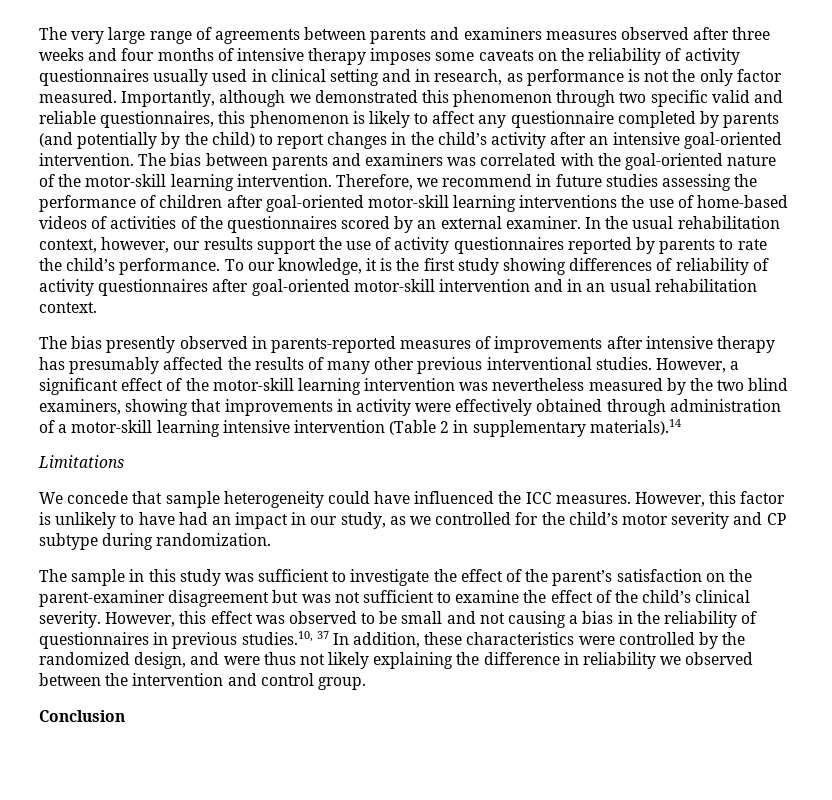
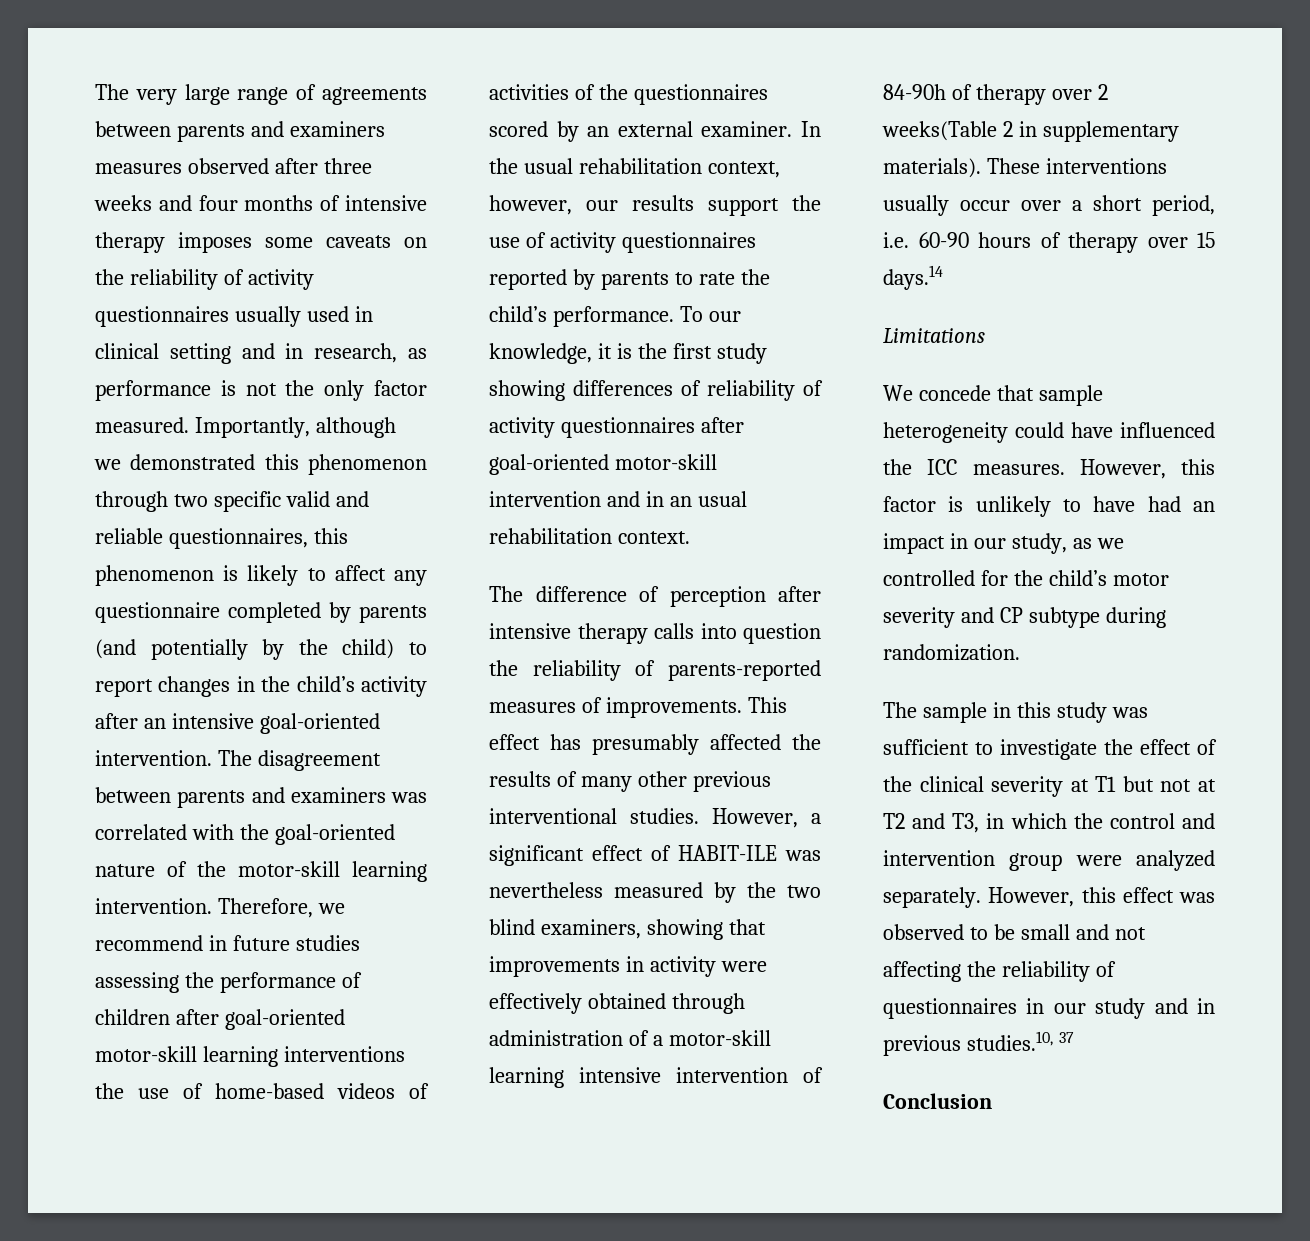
[170,153,202,166] bias -> [257,750,381,771] disagreement
[71,336,776,353] bias presently observed in parents-reported measures of improvements after intensive therapy -> [535,586,821,607] [489,623,821,644] [489,660,821,681] [489,697,787,718] [489,734,540,750] difference of perception after intensive therapy calls into question the reliability of parents-reported measures of improvements. This effect
[185,378,456,395] the motor-skill learning intervention -> [678,845,777,861] HABIT-ILE
[389,419,681,437] (Table 2 in supplementary materials).14 -> [803,1067,823,1083] [883,84,1108,105] [882,121,1179,142] [883,158,1167,178] [883,195,1215,216] [883,232,1215,253] [883,265,943,290] of 84-90h of therapy over 2 weeks(Table 2 in supplementary materials). These interventions usually occur over a short period, i.e. 60-90 hours of therapy over 15 days.14
[552,569,752,586] [39,590,751,607] [39,611,101,628] parent’s satisfaction on the parent-examiner disagreement but was not sufficient to examine the effect of the child’s clinical severity. -> [919,776,1216,797] [883,813,1215,833] [883,850,1215,871] [883,887,981,908] clinical severity at T1 but not at T2 and T3, in which the control and intervention group were analyzed separately.
[508,611,633,628] causing a bias in -> [883,961,961,982] affecting
(169, 638) none -> [1053,998,1215,1019] our study and in
[332,632,746,649] [39,652,754,669] [39,673,366,690] In addition, these characteristics were controlled by the randomized design, and were thus not likely explaining the difference in reliability we observed between the intervention and control group. -> (1074, 1037) none

